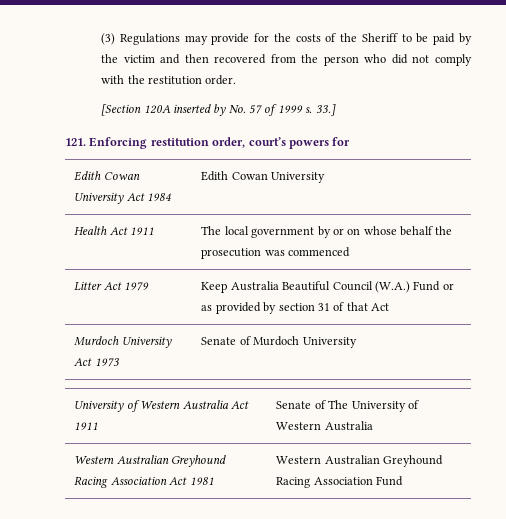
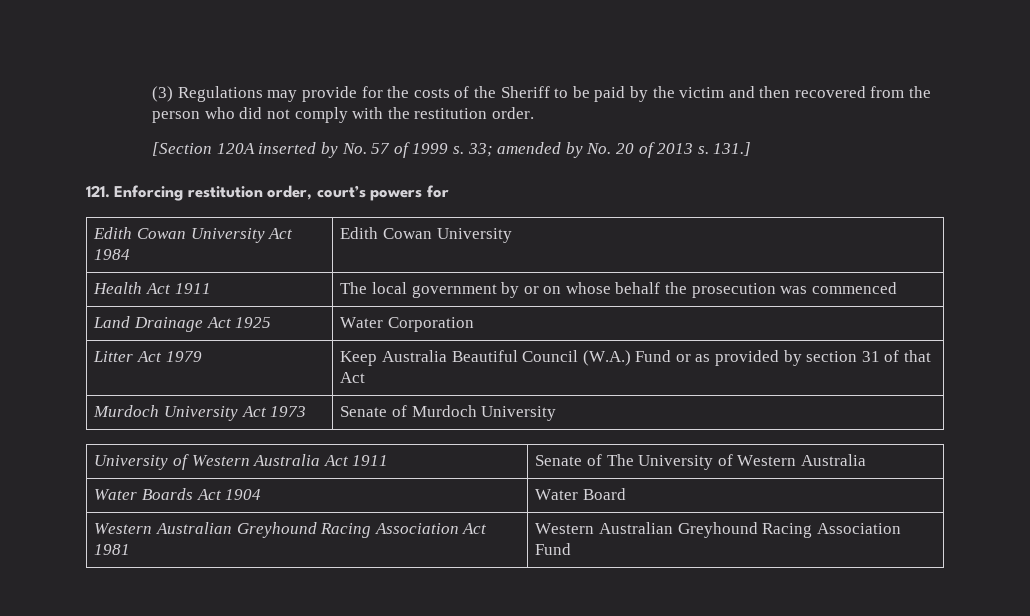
[315,104,336,116] 33.] -> [467,142,752,158] 33; amended by No. 20 of 2013 s. 131.]
(351, 252) none -> [93,316,272,332] [340,317,474,332] // Land Drainage Act 1925 | Water Corporation
(373, 426) none -> [94,488,262,500] [535,488,626,500] // Water Boards Act 1904 | Water Board

